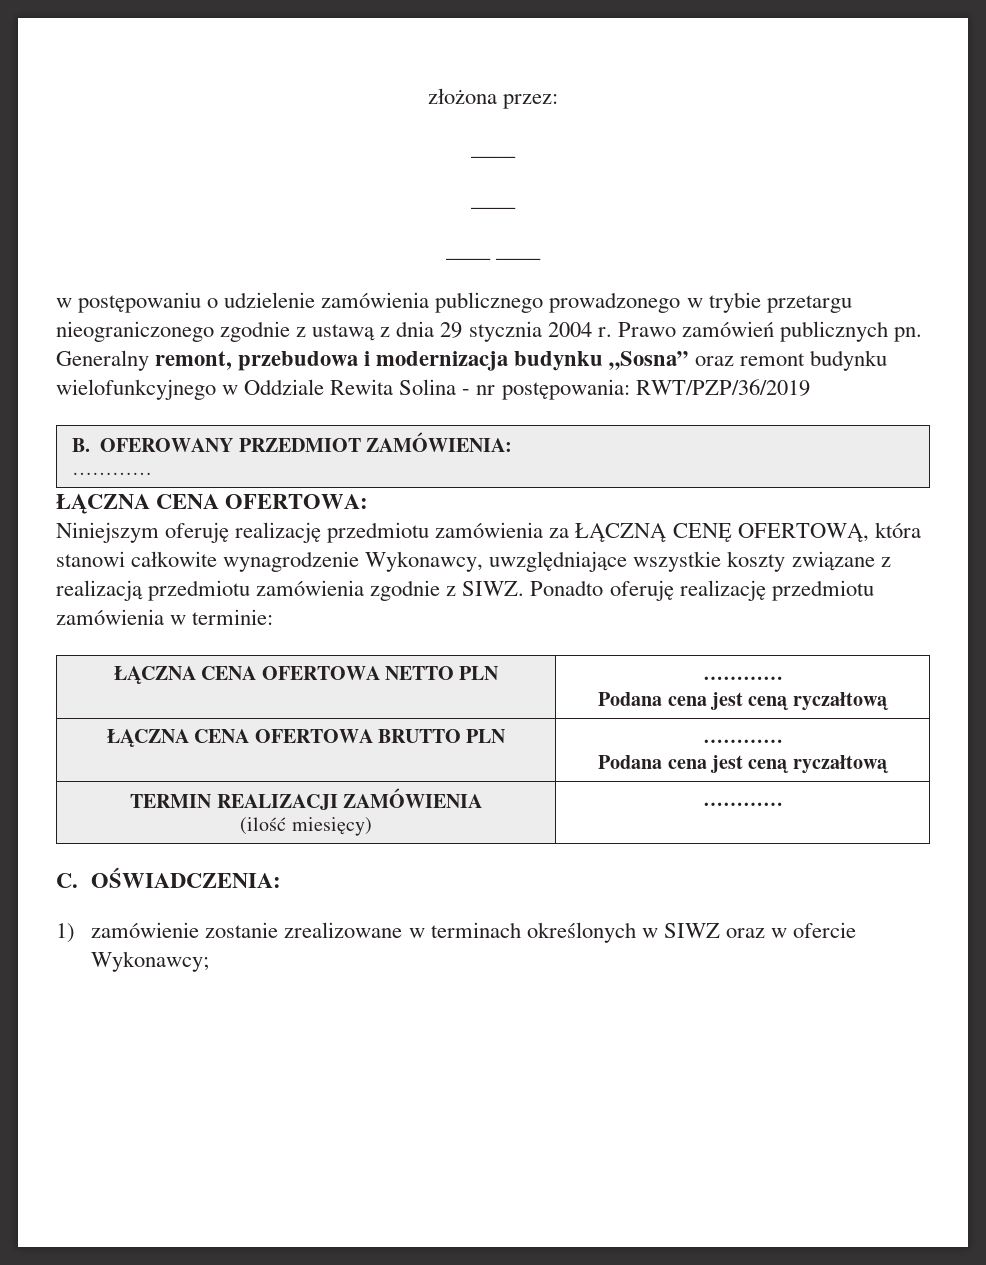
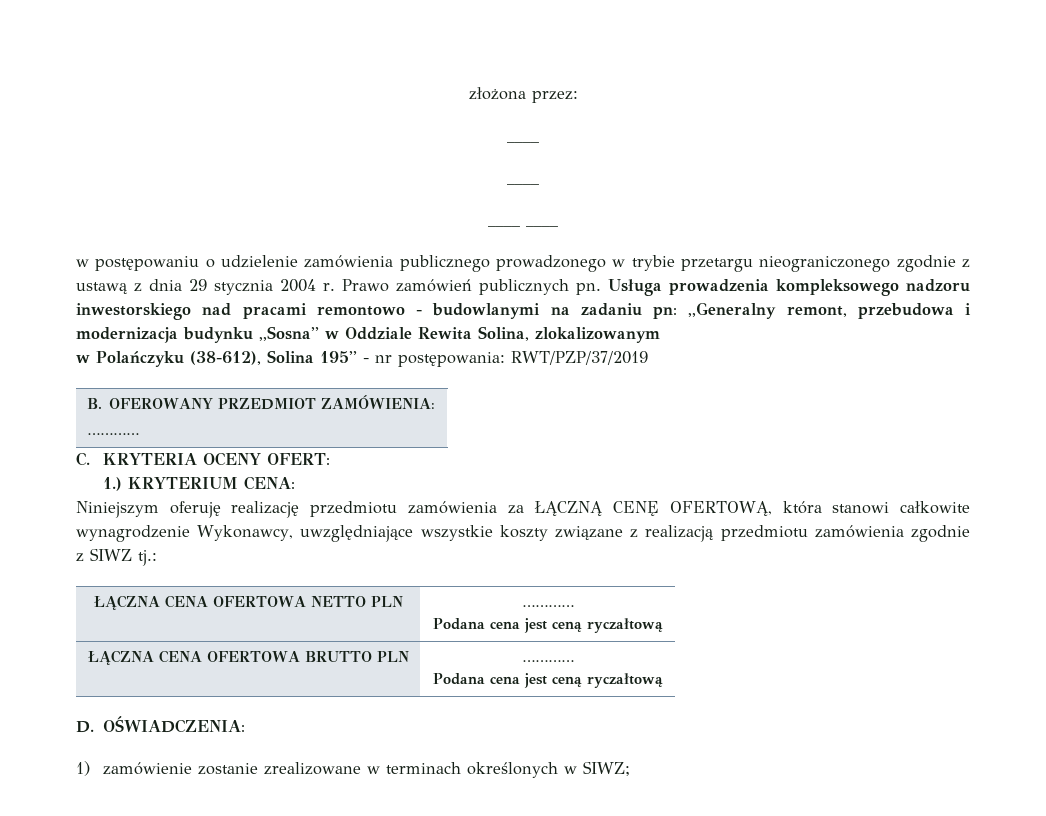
[56,350,149,371] Generalny -> [607,279,970,296] [76,302,777,320] Usługa prowadzenia kompleksowego nadzoru inwestorskiego nad pracami remontowo - budowlanymi na zadaniu pn: „Generalny
[694,350,887,371] [56,379,457,400] oraz remont budynku wielofunkcyjnego w Oddziale Rewita Solina -> [325,326,660,343] [76,350,357,367] w Oddziale Rewita Solina, zlokalizowanym // w Polańczyku (38-612), Solina 195”
[635,379,810,396] RWT/PZP/36/2019 -> [511,351,648,365] RWT/PZP/37/2019
[56,494,369,514] ŁĄCZNA CENA OFERTOWA: -> [76,452,331,466] [103,476,296,491] C. KRYTERIA OCENY OFERT: // 1.) KRYTERIUM CENA:
[462,580,874,601] [56,609,274,625] SIWZ. Ponadto oferuję realizację przedmiotu zamówienia w terminie: -> [90,548,157,566] SIWZ tj.:
[130,788,482,810] [240,817,372,836] [702,802,783,806] [56,873,78,888] // TERMIN REALIZACJI ZAMÓWIENIA // (ilość miesięcy) | ………… // C. -> [76,721,94,733] // D.
[663,922,857,938] [91,951,210,972] SIWZ oraz w ofercie Wykonawcy; -> [583,761,631,776] SIWZ;

